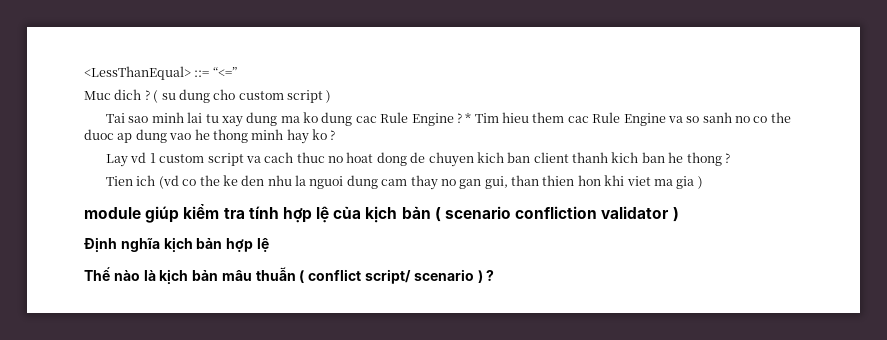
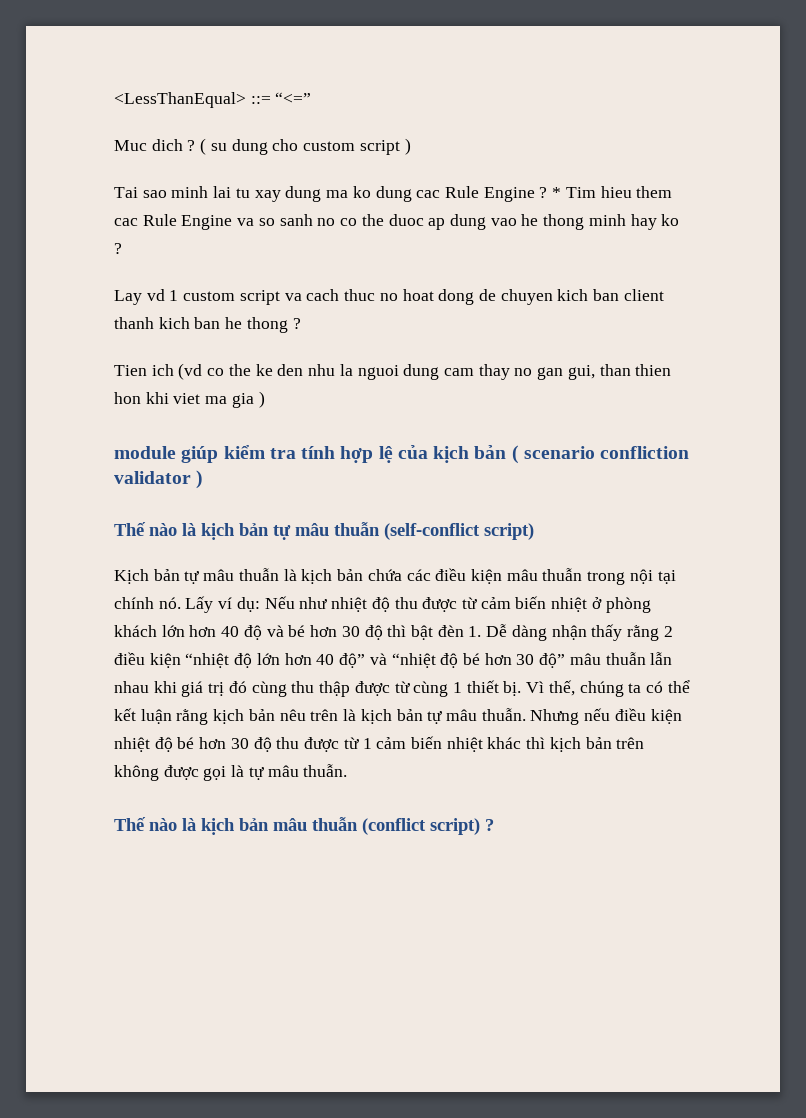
[84,237,269,253] Định nghĩa kịch bản hợp lệ -> [114,521,534,540] [114,568,676,585] [114,596,651,613] [114,624,673,641] [114,652,673,668] [114,680,690,697] [114,708,682,725] [114,736,645,752] [114,764,348,781] Thế nào là kịch bản tự mâu thuẫn (self-conflict script) // Kịch bản tự mâu thuẫn là kịch bản chứa các điều kiện mâu thuẫn trong nội tại chính nó. Lấy ví dụ: Nếu như nhiệt độ thu được từ cảm biến nhiệt ở phòng khách lớn hơn 40 độ và bé hơn 30 độ thì bật đèn 1. Dễ dàng nhận thấy rằng 2 điều kiện “nhiệt độ lớn hơn 40 độ” và “nhiệt độ bé hơn 30 độ” mâu thuẫn lẫn nhau khi giá trị đó cùng thu thập được từ cùng 1 thiết bị. Vì thế, chúng ta có thể kết luận rằng kịch bản nêu trên là kịch bản tự mâu thuẫn. Nhưng nếu điều kiện nhiệt độ bé hơn 30 độ thu được từ 1 cảm biến nhiệt khác thì kịch bản trên không được gọi là tự mâu thuẫn.
[299,269,483,284] ( conflict script/ scenario ) -> [362,818,480,835] (conflict script)

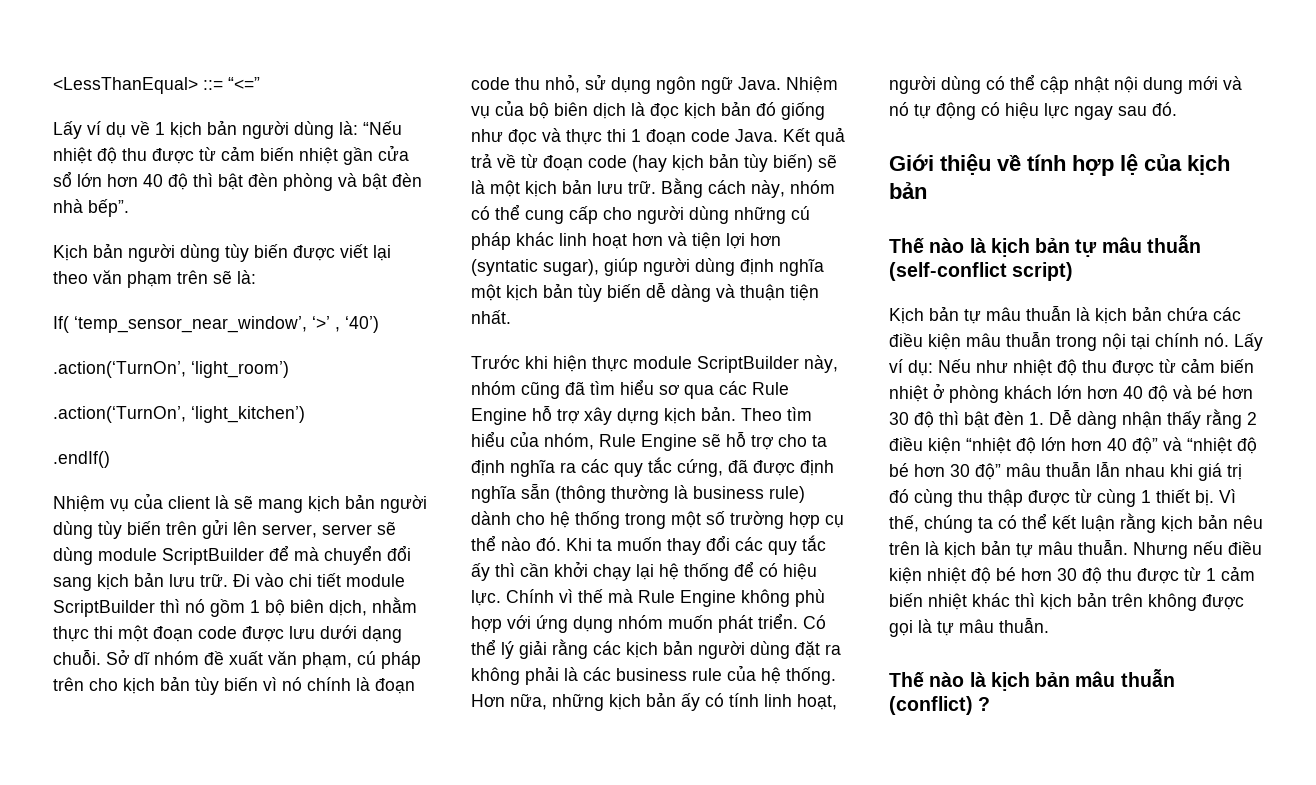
[114,138,411,155] [114,186,673,202] [114,214,680,230] [114,243,122,254] [114,289,664,305] [114,317,301,333] [114,363,672,380] [114,391,265,408] [114,445,296,463] Muc dich ? ( su dung cho custom script ) // Tai sao minh lai tu xay dung ma ko dung cac Rule Engine ? * Tim hieu them cac Rule Engine va so sanh no co the duoc ap dung vao he thong minh hay ko ? // Lay vd 1 custom script va cach thuc no hoat dong de chuyen kich ban client thanh kich ban he thong ? // Tien ich (vd co the ke den nhu la nguoi dung cam thay no gan gui, than thien hon khi viet ma gia ) // module giúp kiểm tra -> [53,120,402,139] [53,145,409,165] [53,171,422,191] [53,199,129,217] [53,243,391,262] [53,270,256,288] [53,316,379,333] [53,361,289,378] [53,406,305,423] [53,451,110,468] [53,493,427,513] [53,519,396,539] [53,545,411,565] [53,572,405,591] [53,597,417,617] [53,625,402,643] [53,649,421,669] [53,676,415,695] [471,74,838,94] [471,100,825,120] [471,127,845,146] [471,153,837,172] [471,178,835,198] [471,204,810,224] [471,232,781,250] [471,258,824,276] [471,282,819,302] [471,310,511,324] [471,355,838,373] [471,379,789,399] [471,405,812,425] [471,431,827,451] [471,457,834,477] [471,483,805,503] [471,511,844,529] [471,535,826,555] [471,561,817,581] [471,589,825,607] [471,613,826,633] [471,639,841,659] [471,665,836,685] [471,692,837,711] [889,74,1242,94] [889,102,1177,120] [889,154,1021,175] Lấy ví dụ về 1 kịch bản người dùng là: “Nếu nhiệt độ thu được từ cảm biến nhiệt gần cửa sổ lớn hơn 40 độ thì bật đèn phòng và bật đèn nhà bếp”. // Kịch bản người dùng tùy biến được viết lại theo văn phạm trên sẽ là: // If( ‘temp_sensor_near_window’, ‘>’ , ‘40’) // .action(‘TurnOn’, ‘light_room’) // .action(‘TurnOn’, ‘light_kitchen’) // .endIf() // Nhiệm vụ của client là sẽ mang kịch bản người dùng tùy biến trên gửi lên server, server sẽ dùng module ScriptBuilder để mà chuyển đổi sang kịch bản lưu trữ. Đi vào chi tiết module ScriptBuilder thì nó gồm 1 bộ biên dịch, nhằm thực thi một đoạn code được lưu dưới dạng chuỗi. Sở dĩ nhóm đề xuất văn phạm, cú pháp trên cho kịch bản tùy biến vì nó chính là đoạn code thu nhỏ, sử dụng ngôn ngữ Java. Nhiệm vụ của bộ biên dịch là đọc kịch bản đó giống như đọc và thực thi 1 đoạn code Java. Kết quả trả về từ đoạn code (hay kịch bản tùy biến) sẽ là một kịch bản lưu trữ. Bằng cách này, nhóm có thể cung cấp cho người dùng những cú pháp khác linh hoạt hơn và tiện lợi hơn (syntatic sugar), giúp người dùng định nghĩa một kịch bản tùy biến dễ dàng và thuận tiện nhất. // Trước khi hiện thực module ScriptBuilder này, nhóm cũng đã tìm hiểu sơ qua các Rule Engine hỗ trợ xây dựng kịch bản. Theo tìm hiểu của nhóm, Rule Engine sẽ hỗ trợ cho ta định nghĩa ra các quy tắc cứng, đã được định nghĩa sẵn (thông thường là business rule) dành cho hệ thống trong một số trường hợp cụ thể nào đó. Khi ta muốn thay đổi các quy tắc ấy thì cần khởi chạy lại hệ thống để có hiệu lực. Chính vì thế mà Rule Engine không phù hợp với ứng dụng nhóm muốn phát triển. Có thể lý giải rằng các kịch bản người dùng đặt ra không phải là các business rule của hệ thống. Hơn nữa, những kịch bản ấy có tính linh hoạt, người dùng có thể cập nhật nội dung mới và nó tự động có hiệu lực ngay sau đó. // Giới thiệu về
[511,445,690,464] [114,470,204,489] ( scenario confliction validator ) -> (927, 190) none
[362,818,480,835] (conflict script) -> [889,696,973,715] (conflict)

